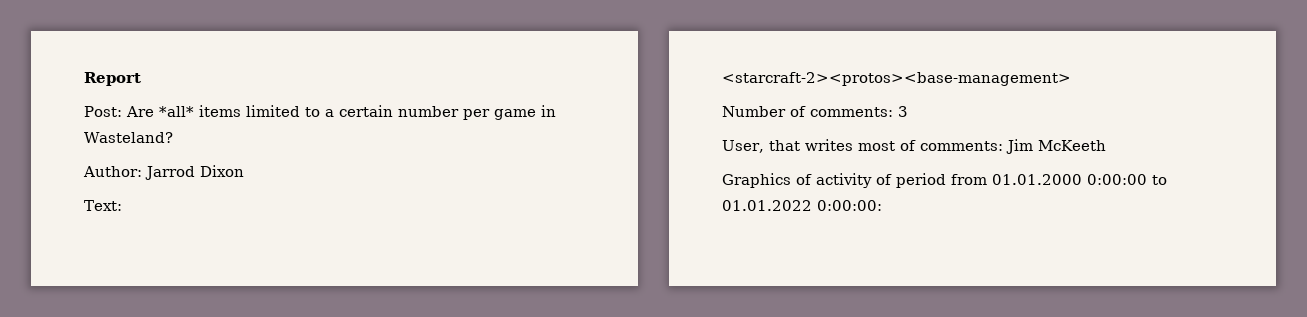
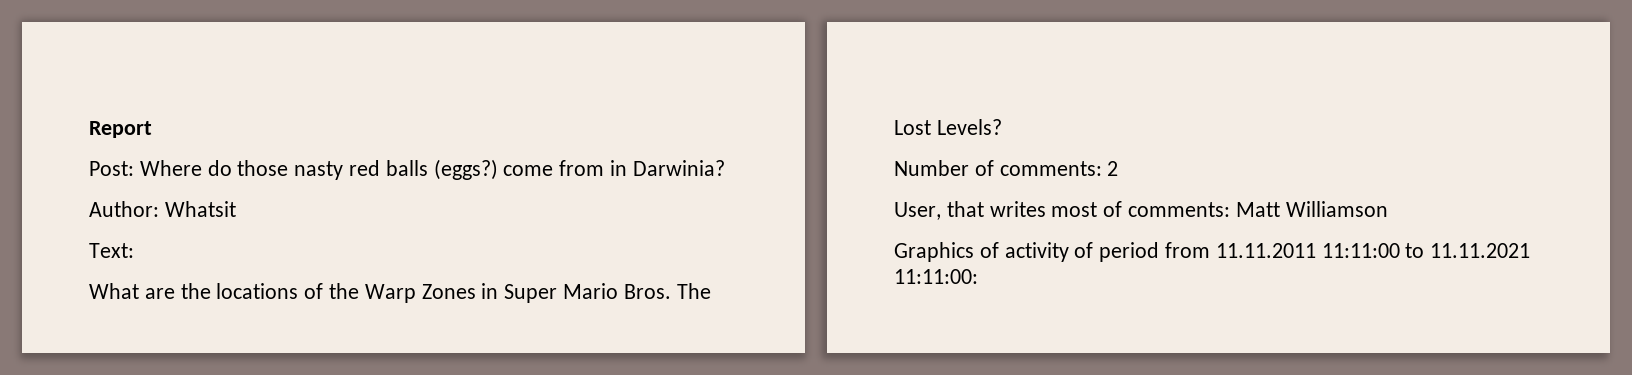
[126,105,556,120] [84,132,173,143] Are *all* items limited to a certain number per game in Wasteland? -> [139,159,725,180] Where do those nasty red balls (eggs?) come from in Darwinia?
[145,165,244,180] Jarrod Dixon -> [164,201,236,217] Whatsit
[722,72,1071,86] <starcraft-2><protos><base-management> -> [89,283,711,303] [894,119,1002,135] What are the locations of the Warp Zones in Super Mario Bros. The Lost Levels?
[898,106,908,117] 3 -> [1107,161,1119,176] 2
[1005,139,1106,154] Jim McKeeth -> [1235,201,1388,217] Matt Williamson
[992,174,1167,185] [722,200,882,211] 01.01.2000 0:00:00 to 01.01.2022 0:00:00: -> [1215,243,1531,258] [894,269,978,284] 11.11.2011 11:11:00 to 11.11.2021 11:11:00:

